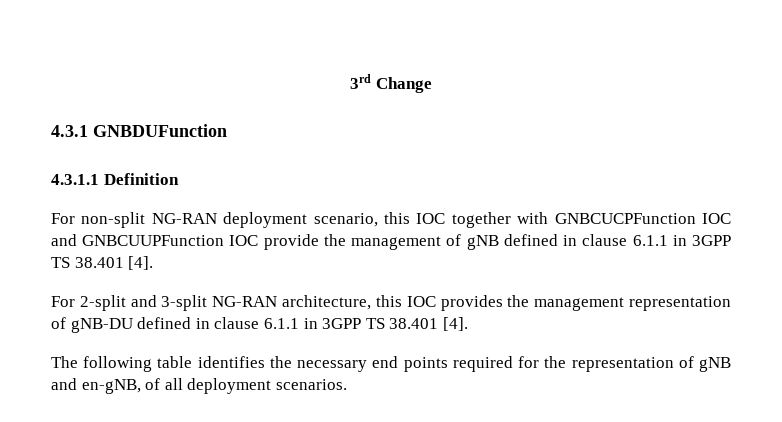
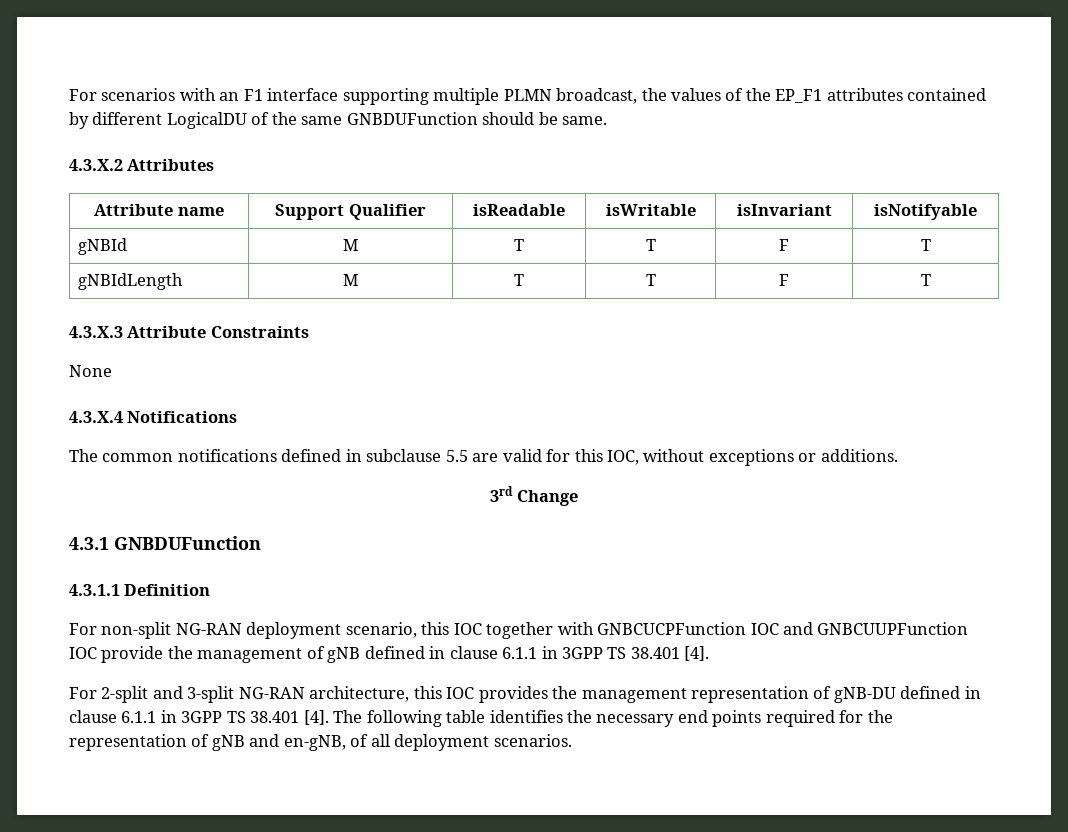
(350, 81) none -> [69,88,987,105] [69,112,608,129] [69,159,215,171] [94,204,224,216] [275,204,426,220] [473,204,565,216] [605,204,696,216] [736,204,832,216] [874,204,978,220] [78,238,128,255] [343,239,358,251] [514,239,524,251] [645,239,656,251] [779,239,789,251] [920,239,931,251] [78,273,184,290] [343,274,358,286] [514,274,524,286] [645,274,656,286] [779,274,789,286] [920,274,931,286] [69,326,309,338] [69,365,112,377] [69,411,238,423] [69,449,898,466] For scenarios with an F1 interface supporting multiple PLMN broadcast, the values of the EP_F1 attributes contained by different LogicalDU of the same GNBDUFunction should be same. // 4.3.X.2 Attributes // Attribute name | Support Qualifier | isReadable | isWritable | isInvariant | isNotifyable // gNBId | M | T | T | F | T // gNBIdLength | M | T | T | F | T // 4.3.X.3 Attribute Constraints // None // 4.3.X.4 Notifications // The common notifications defined in subclause 5.5 are valid for this IOC, without exceptions or additions. //
(468, 324) // -> (329, 717) none

